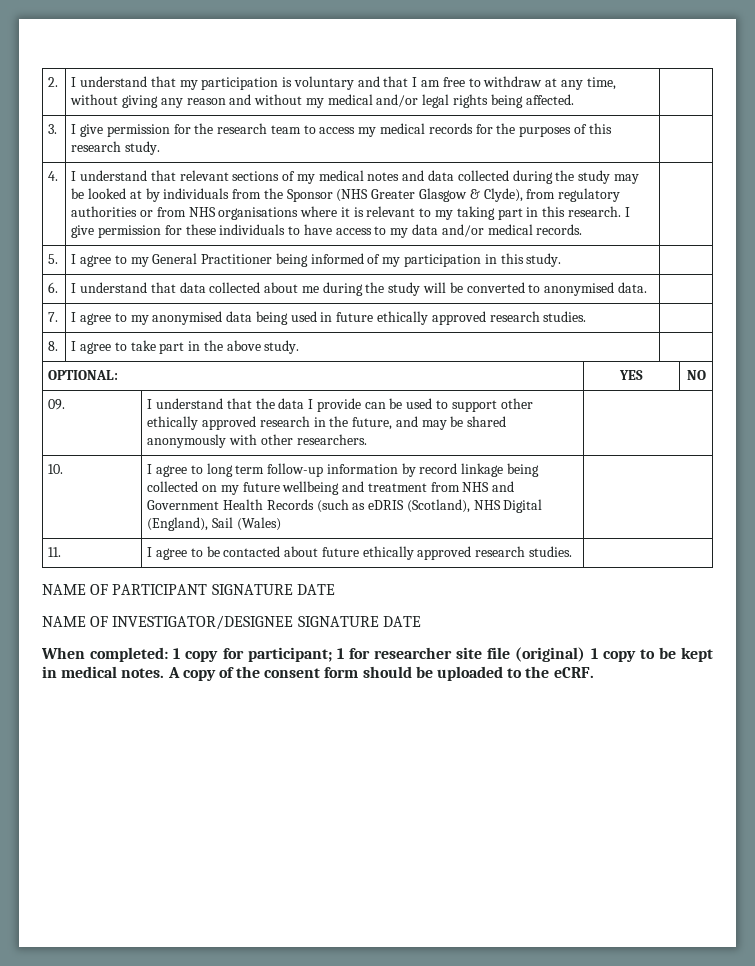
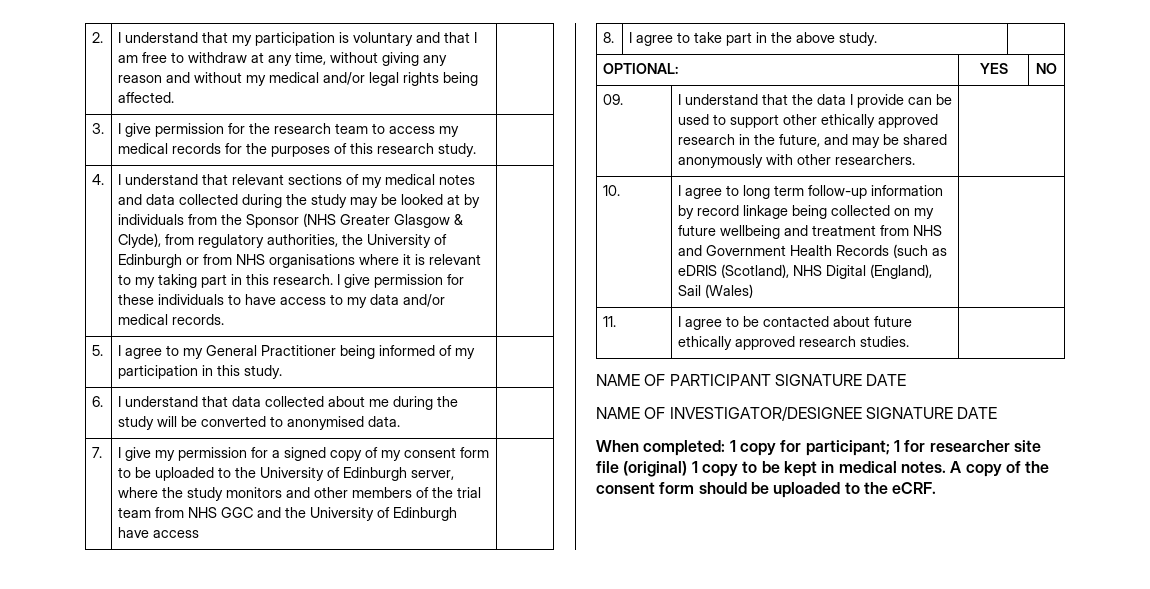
[71,206,138,217] authorities -> [266,234,447,248] [117,254,182,268] authorities, the University of Edinburgh
[80,311,587,325] agree to my anonymised data being used in future ethically approved research studies. -> [124,447,489,461] [117,467,454,481] [117,487,481,501] [117,507,457,521] [117,527,199,538] give my permission for a signed copy of my consent form to be uploaded to the University of Edinburgh server, where the study monitors and other members of the trial team from NHS GGC and the University of Edinburgh have access

